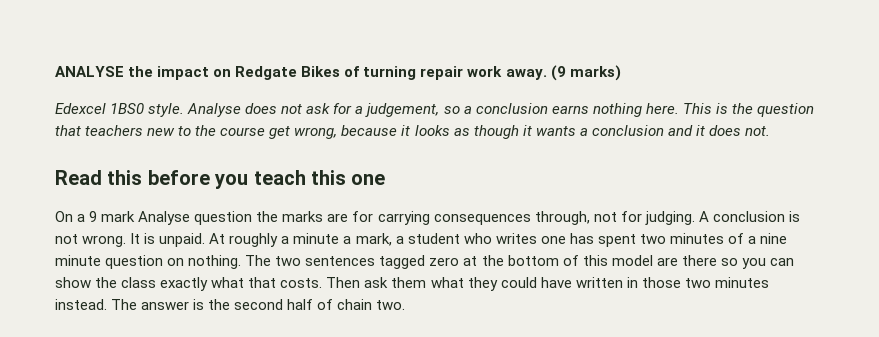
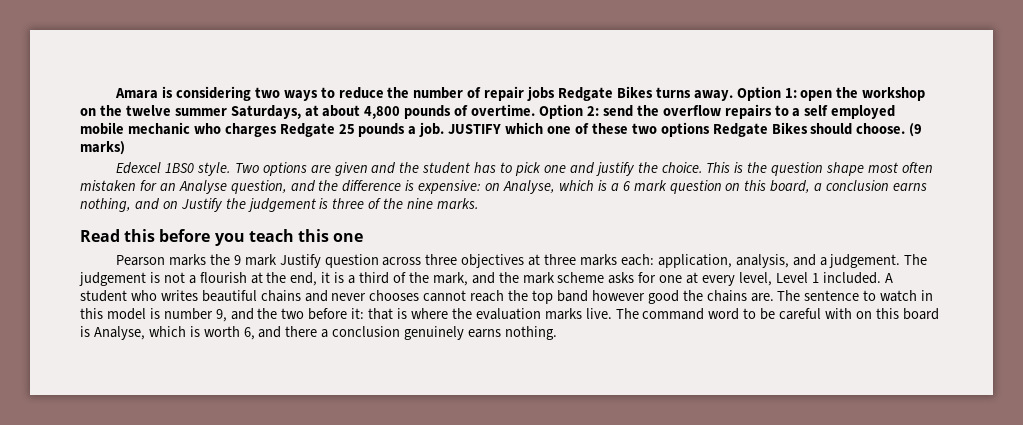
[55,66,547,80] ANALYSE the impact on Redgate Bikes of turning repair work away. -> [115,86,926,101] [80,104,896,119] [80,122,906,137] Amara is considering two ways to reduce the number of repair jobs Redgate Bikes turns away. Option 1: open the workshop on the twelve summer Saturdays, at about 4,800 pounds of overtime. Option 2: send the overflow repairs to a self employed mobile mechanic who charges Redgate 25 pounds a job. JUSTIFY which one of these two options Redgate Bikes should choose.
[187,103,814,117] [55,125,770,139] Analyse does not ask for a judgement, so a conclusion earns nothing here. This is the question that teachers new to the course get wrong, because it looks as though it wants a conclusion and it does not. -> [234,162,933,176] [80,180,928,194] [80,198,480,212] Two options are given and the student has to pick one and justify the choice. This is the question shape most often mistaken for an Analyse question, and the difference is expensive: on Analyse, which is a 6 mark question on this board, a conclusion earns nothing, and on Justify the judgement is three of the nine marks.
[55,211,800,225] [55,233,788,247] [55,255,794,269] [55,277,769,291] [55,299,406,310] On a 9 mark Analyse question the marks are for carrying consequences through, not for judging. A conclusion is not wrong. It is unpaid. At roughly a minute a mark, a student who writes one has spent two minutes of a nine minute question on nothing. The two sentences tagged zero at the bottom of this model are there so you can show the class exactly what that costs. Then ask them what they could have written in those two minutes instead. The answer is the second half of chain two. -> [116,254,928,268] [79,272,893,286] [80,290,934,304] [80,308,939,322] [80,326,557,340] Pearson marks the 9 mark Justify question across three objectives at three marks each: application, analysis, and a judgement. The judgement is not a flourish at the end, it is a third of the mark, and the mark scheme asks for one at every level, Level 1 included. A student who writes beautiful chains and never chooses cannot reach the top band however good the chains are. The sentence to watch in this model is number 9, and the two before it: that is where the evaluation marks live. The command word to be careful with on this board is Analyse, which is worth 6, and there a conclusion genuinely earns nothing.

